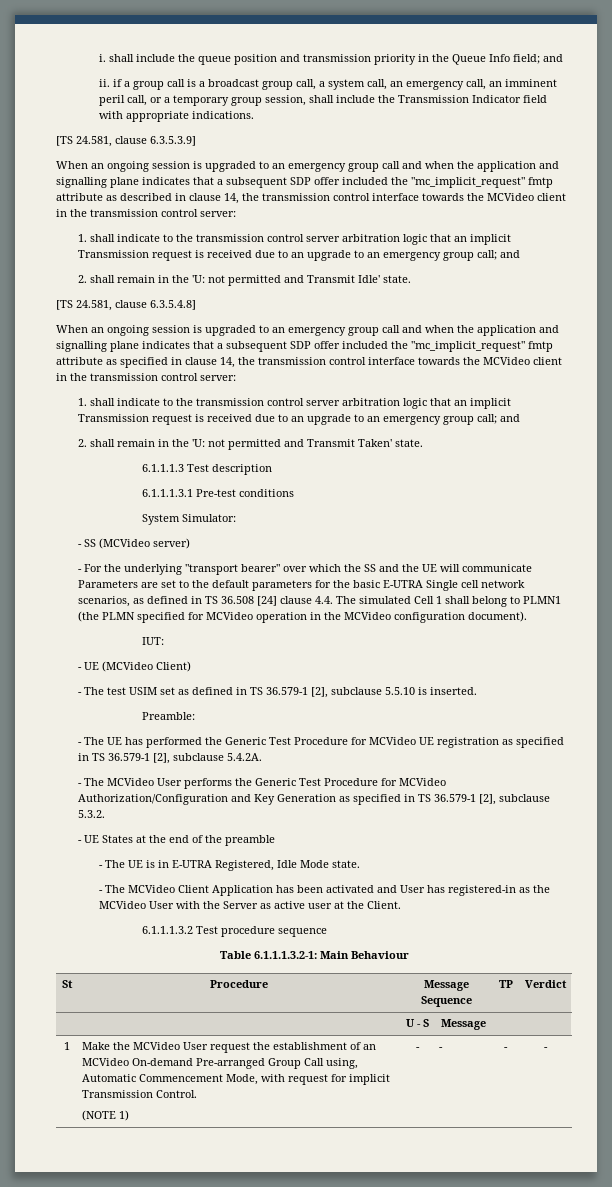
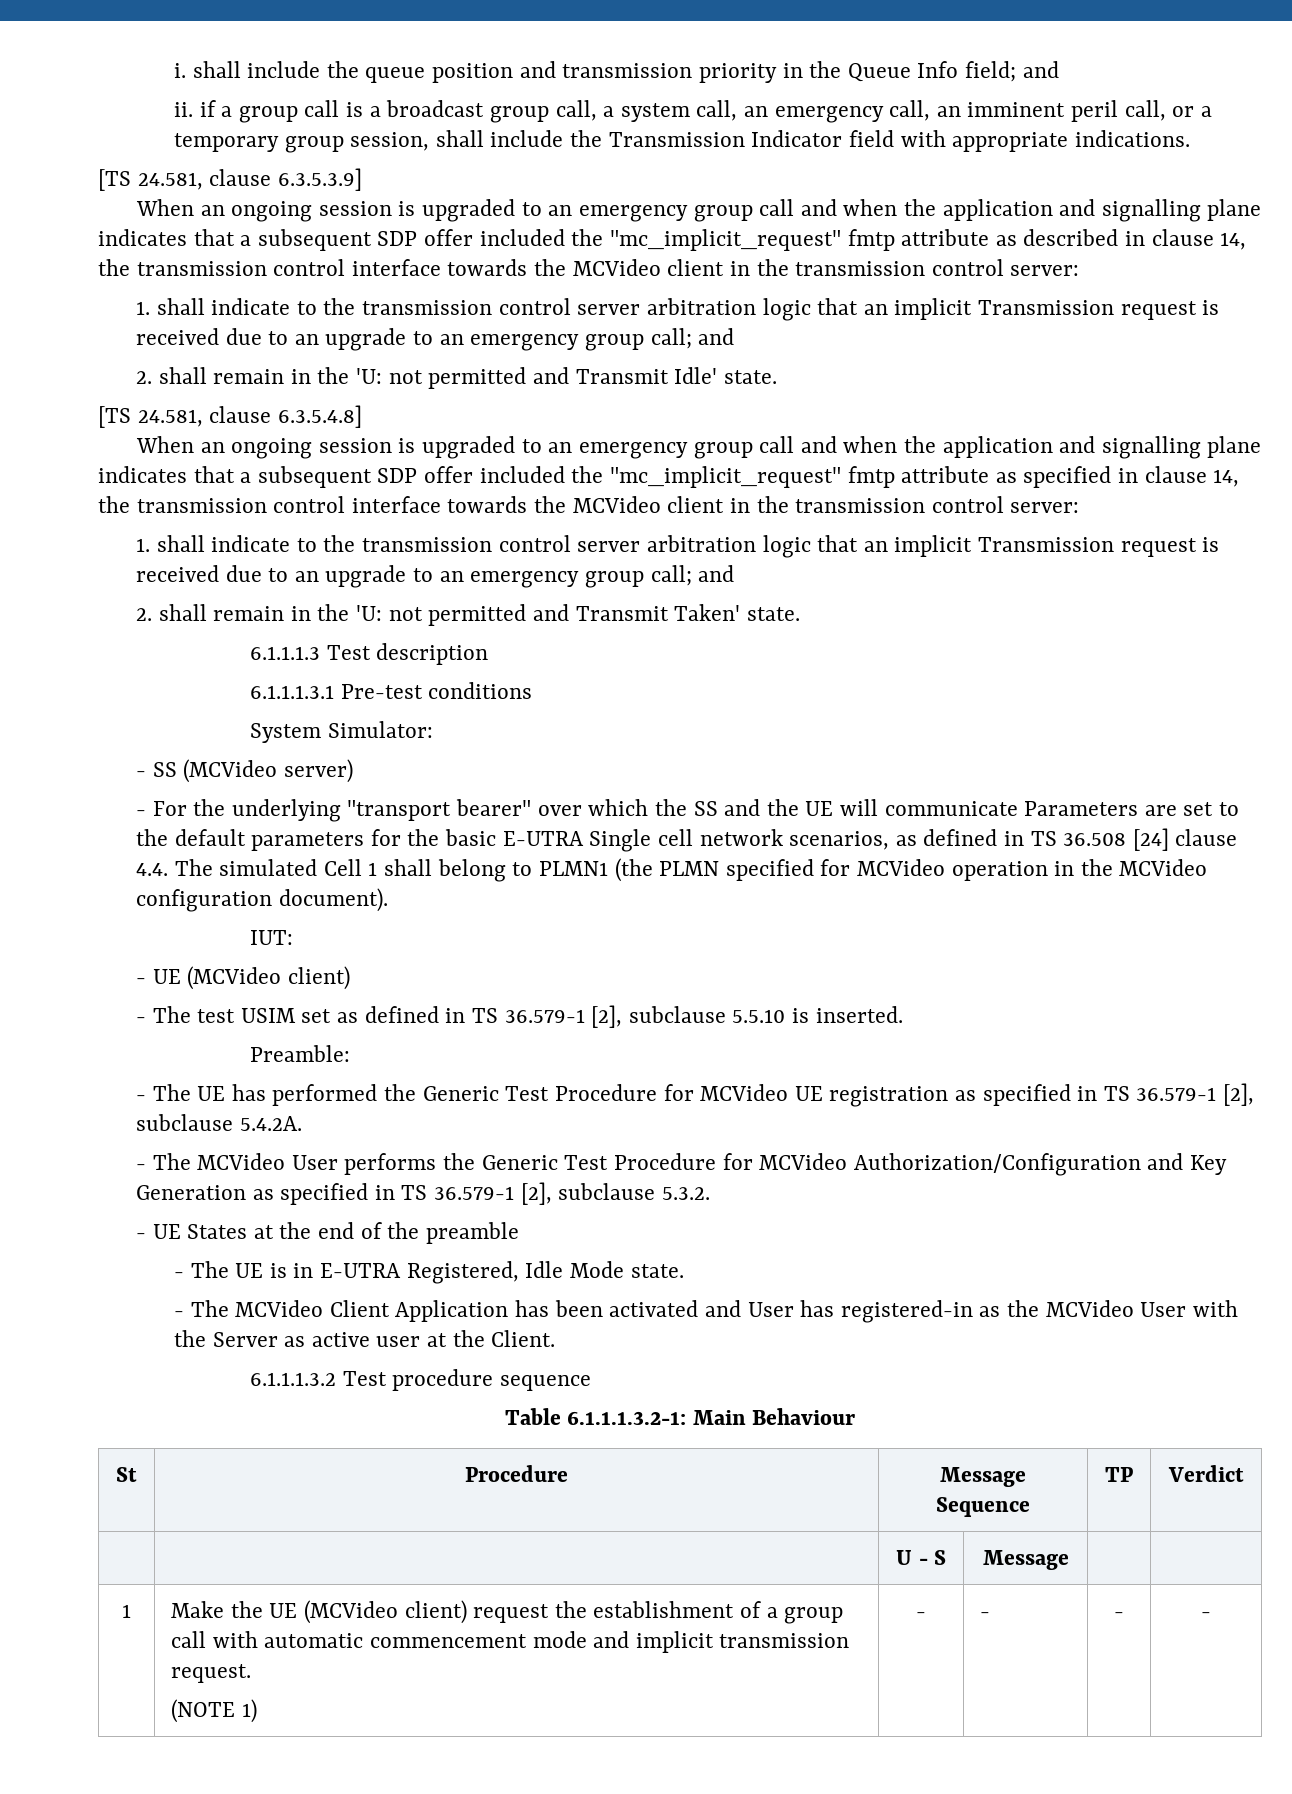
[155,661,191,672] Client) -> [287,966,350,990] client)
[133,1042,209,1050] MCVideo User -> [269,1600,467,1624] UE (MCVideo client)
[363,1044,377,1050] [82,1058,359,1069] [82,1074,391,1085] [82,1090,198,1098] an MCVideo On-demand Pre-arranged Group Call using, Automatic Commencement Mode, with request for implicit Transmission Control. -> [766,1607,844,1624] [171,1631,850,1653] [171,1664,252,1683] a group call with automatic commencement mode and implicit transmission request.

